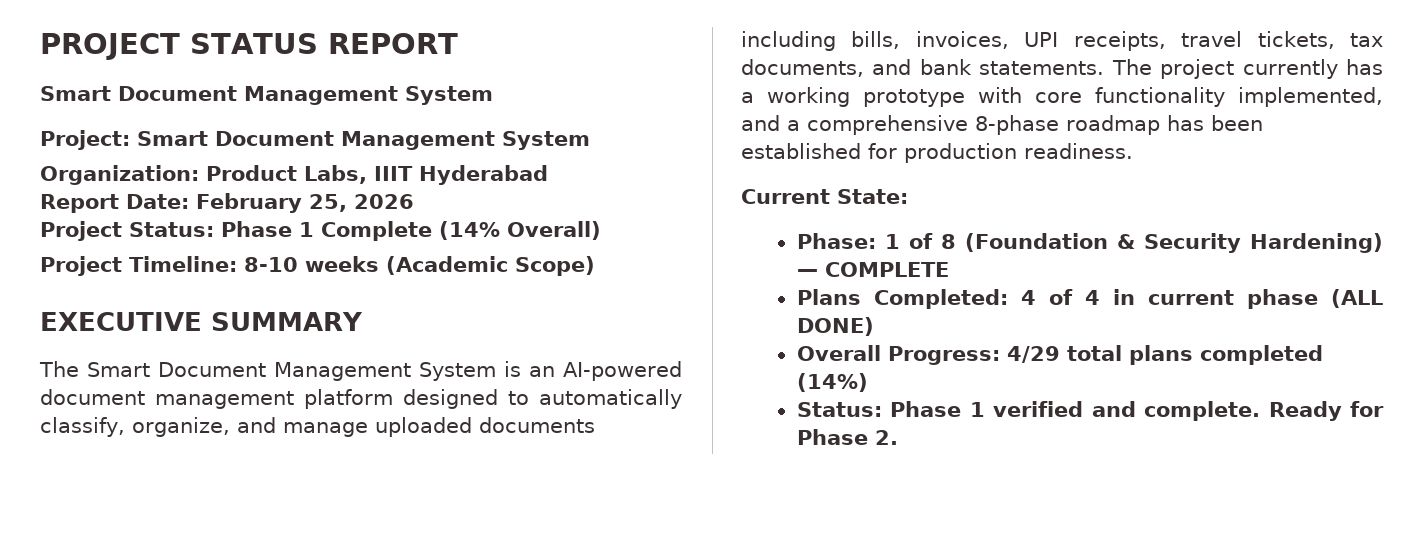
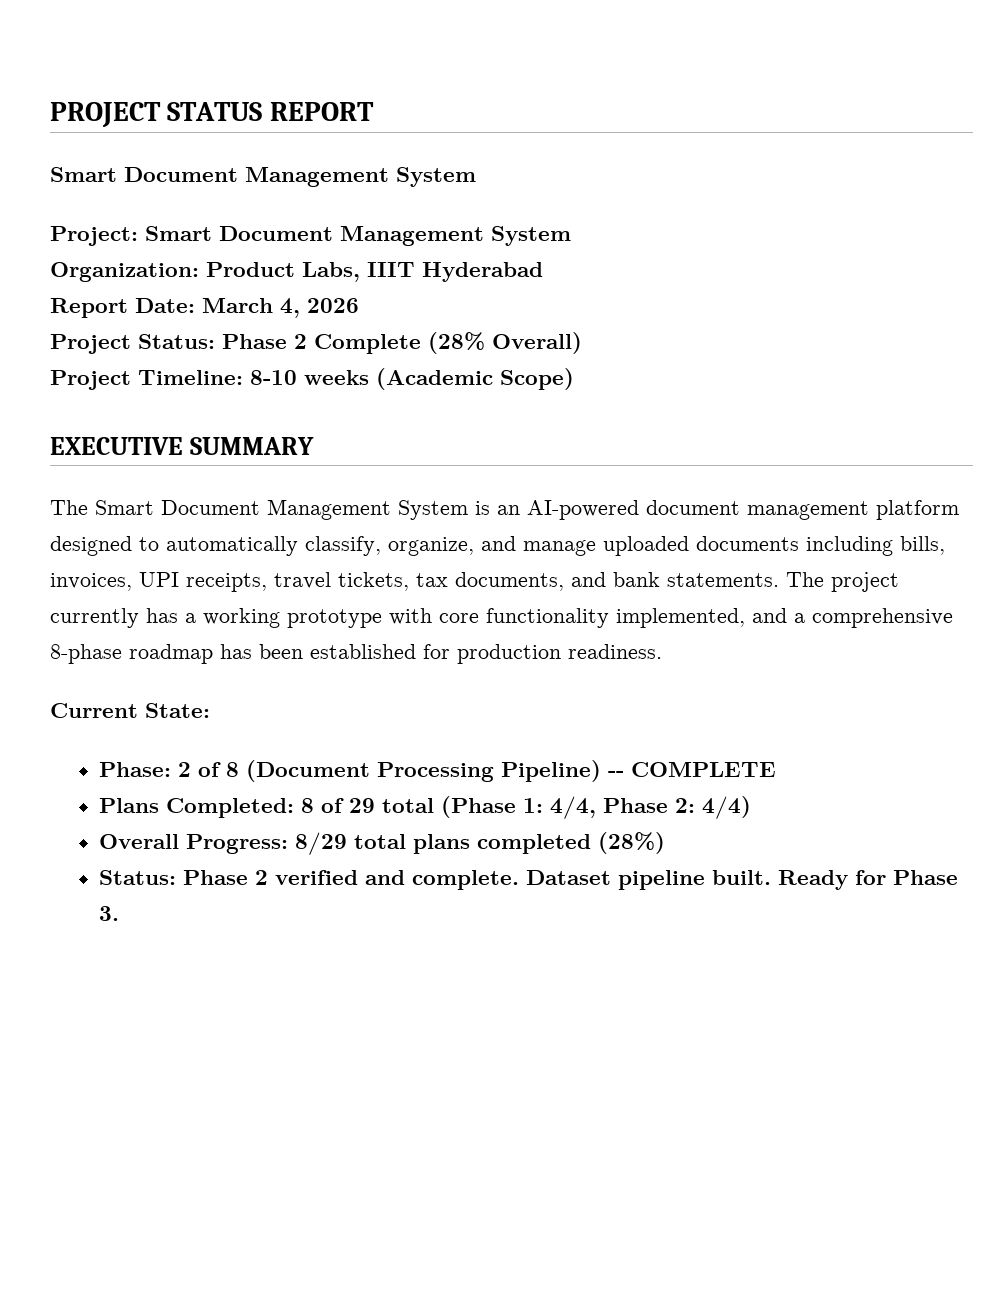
[196,193,347,213] February 25, -> [202,298,300,318] March 4,
[299,221,500,241] 1 Complete (14% -> [294,332,485,354] 2 Complete (28%
[884,234,900,249] 1 -> [178,762,192,777] 2
[964,233,1383,253] [796,262,949,277] [796,289,1383,309] [796,317,874,336] (Foundation & Security Hardening) — COMPLETE // Plans Completed: 4 of 4 in current phase (ALL DONE) -> [246,760,777,782] [99,796,752,819] (Document Processing Pipeline) -- COMPLETE // Plans Completed: 8 of 29 total (Phase 1: 4/4, Phase 2: 4/4)
[1006,346,1060,363] 4/29 -> [295,832,348,855] 8/29
[796,373,868,392] [796,401,985,417] (14%) // Status: Phase 1 -> [598,832,666,854] [99,870,269,885] (28%) // Status: Phase 2
(1261, 411) none -> [526,870,772,890] Dataset pipeline built.
[874,430,898,445] 2. -> [99,906,120,921] 3.

